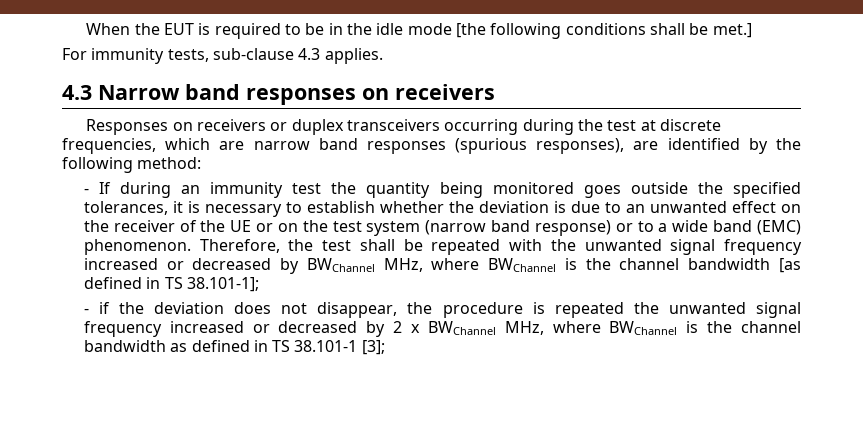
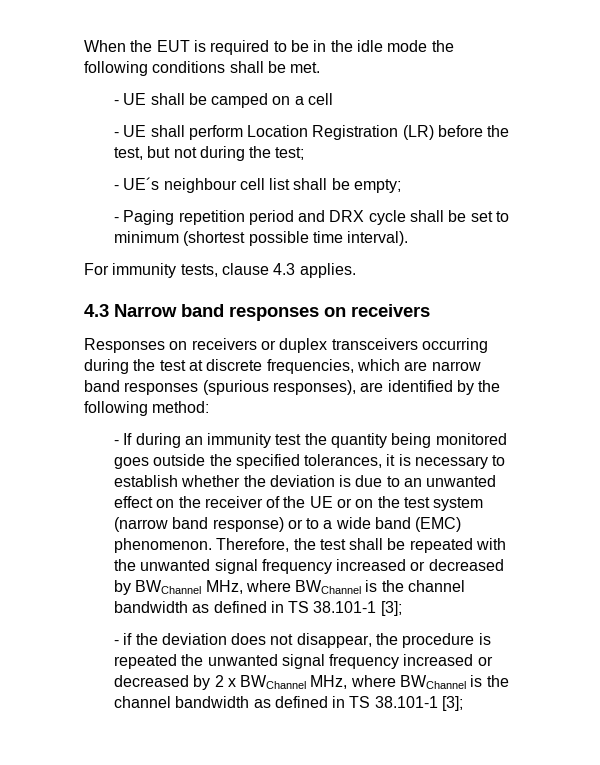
[455,23,486,38] [the -> [431,40,454,52] the
[712,23,752,38] met.] -> [290,62,321,73] [113,93,334,108] [113,125,510,140] [113,146,305,161] [113,177,402,193] [113,210,510,225] [113,231,409,246] met. // - UE shall be camped on a cell // - UE shall perform Location Registration (LR) before the test, but not during the test; // - UE´s neighbour cell list shall be empty; // - Paging repetition period and DRX cycle shall be set to minimum (shortest possible time interval).
[212,48,294,60] sub-clause -> [221,263,269,275] clause
[779,258,801,273] [83,277,259,292] [as defined in TS 38.101-1]; -> [192,601,402,616] as defined in TS 38.101-1 [3];

